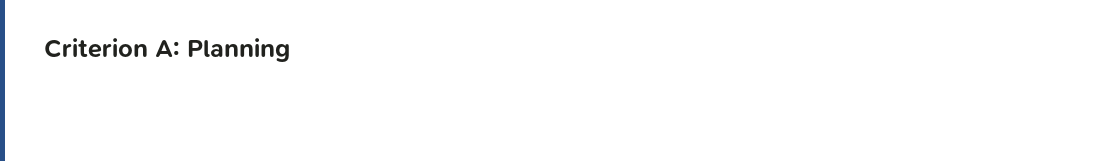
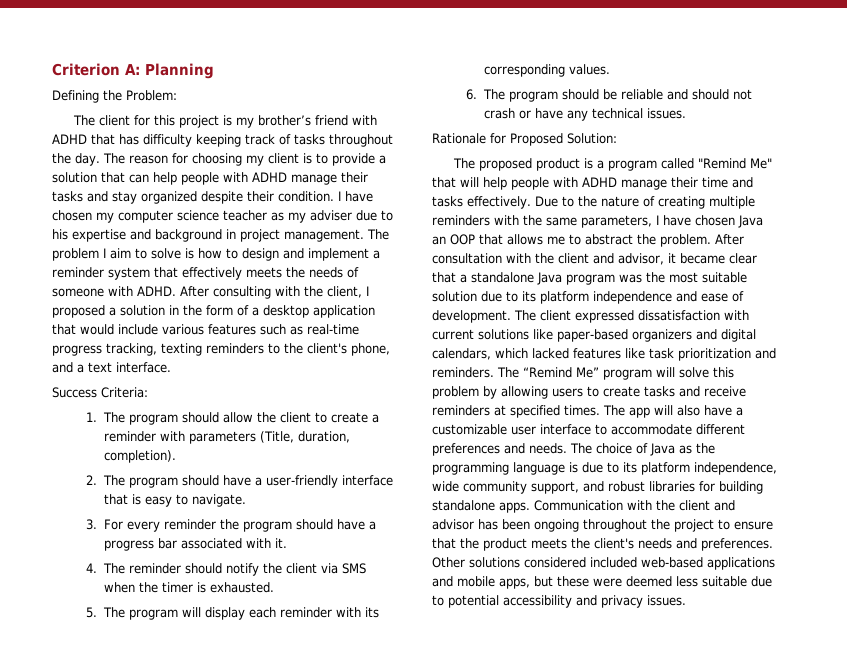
(290, 50) none -> [52,90,177,103] [72,115,377,128] [52,134,393,147] [52,153,386,166] [52,172,368,185] [52,191,373,204] [52,210,393,223] [52,229,389,242] [52,248,380,261] [52,267,359,280] [52,286,369,299] [52,305,375,318] [52,324,359,335] [52,343,390,356] [52,362,171,373] [52,387,148,398] [86,412,379,425] [103,431,350,444] [103,450,176,463] [86,475,393,488] [103,494,246,507] [86,519,376,532] [103,538,287,551] [86,563,366,576] [103,582,274,593] [86,607,379,620] [483,64,610,77] [466,89,752,102] [483,108,686,121] [432,133,617,146] [452,158,772,171] [432,177,753,190] [432,196,755,209] [432,215,763,228] [432,234,744,247] [432,253,757,265] [432,272,747,285] [432,291,744,304] [432,310,749,323] [432,329,756,342] [432,348,776,361] [432,367,734,380] [432,386,746,399] [432,405,743,418] [432,424,745,435] [432,443,715,456] [432,462,777,475] [432,481,763,494] [432,500,735,513] [432,519,773,532] [432,538,773,551] [432,557,775,570] [432,576,772,589] [432,595,686,608] // Defining the Problem: // The client for this project is my brother’s friend with ADHD that has difficulty keeping track of tasks throughout the day. The reason for choosing my client is to provide a solution that can help people with ADHD manage their tasks and stay organized despite their condition. I have chosen my computer science teacher as my adviser due to his expertise and background in project management. The problem I aim to solve is how to design and implement a reminder system that effectively meets the needs of someone with ADHD. After consulting with the client, I proposed a solution in the form of a desktop application that would include various features such as real-time progress tracking, texting reminders to the client's phone, and a text interface. // Success Criteria: // 1. The program should allow the client to create a reminder with parameters (Title, duration, completion). // 2. The program should have a user-friendly interface that is easy to navigate. // 3. For every reminder the program should have a progress bar associated with it. // 4. The reminder should notify the client via SMS when the timer is exhausted. // 5. The program will display each reminder with its corresponding values. // 6. The program should be reliable and should not crash or have any technical issues. // Rationale for Proposed Solution: // The proposed product is a program called "Remind Me" that will help people with ADHD manage their time and tasks effectively. Due to the nature of creating multiple reminders with the same parameters, I have chosen Java an OOP that allows me to abstract the problem. After consultation with the client and advisor, it became clear that a standalone Java program was the most suitable solution due to its platform independence and ease of development. The client expressed dissatisfaction with current solutions like paper-based organizers and digital calendars, which lacked features like task prioritization and reminders. The “Remind Me” program will solve this problem by allowing users to create tasks and receive reminders at specified times. The app will also have a customizable user interface to accommodate different preferences and needs. The choice of Java as the programming language is due to its platform independence, wide community support, and robust libraries for building standalone apps. Communication with the client and advisor has been ongoing throughout the project to ensure that the product meets the client's needs and preferences. Other solutions considered included web-based applications and mobile apps, but these were deemed less suitable due to potential accessibility and privacy issues.

